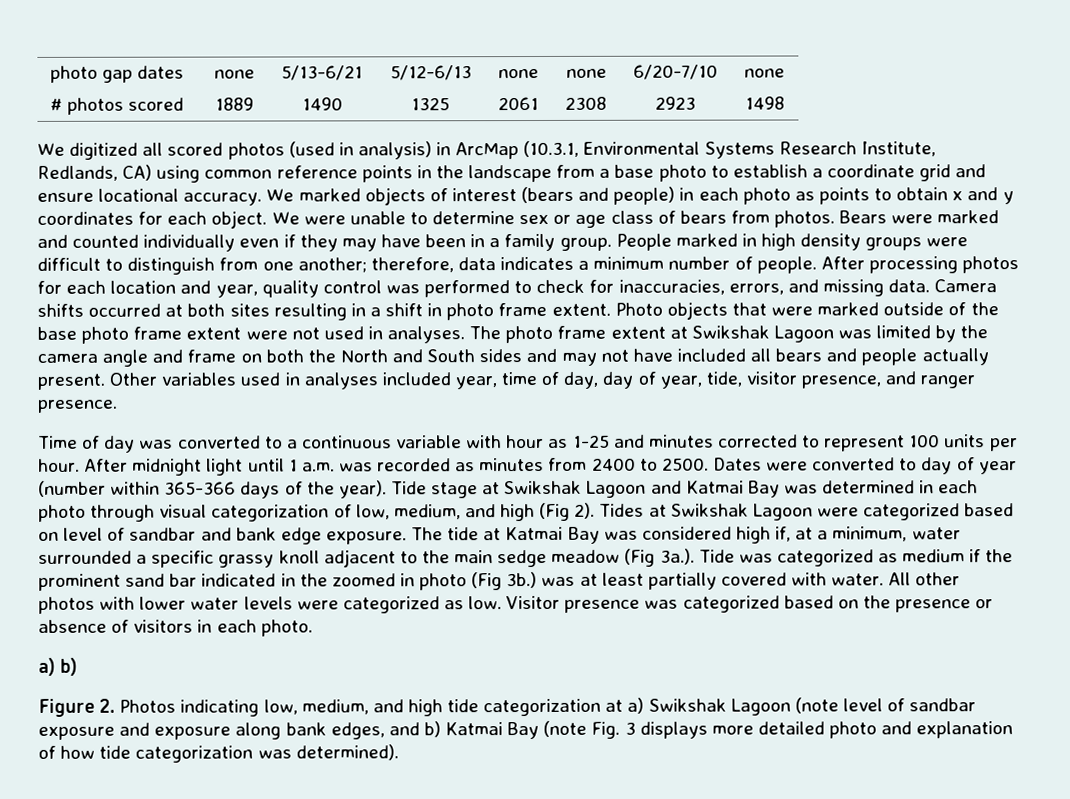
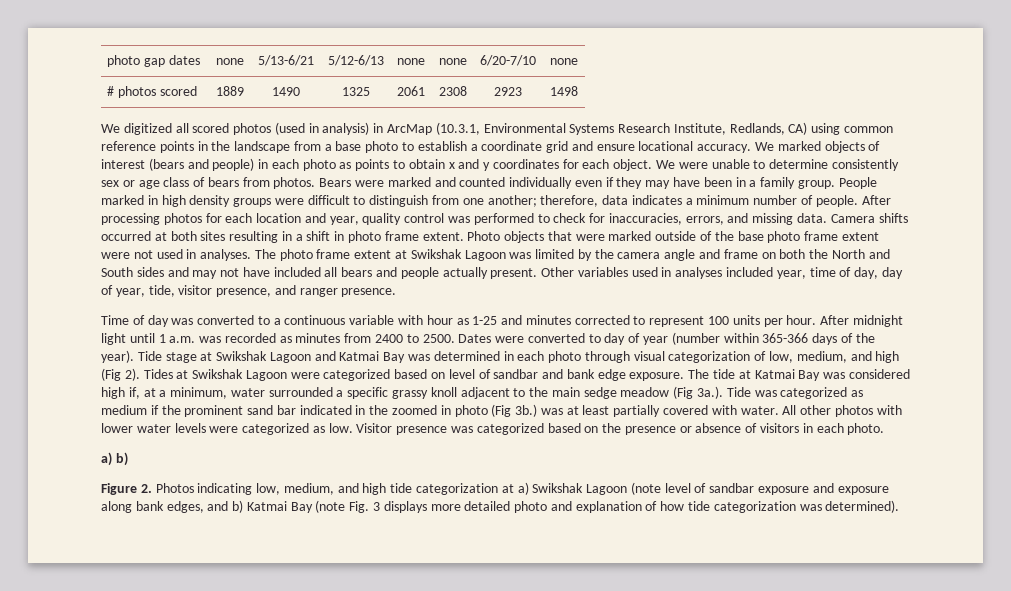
(516, 218) none -> [831,159,899,171] consistently

